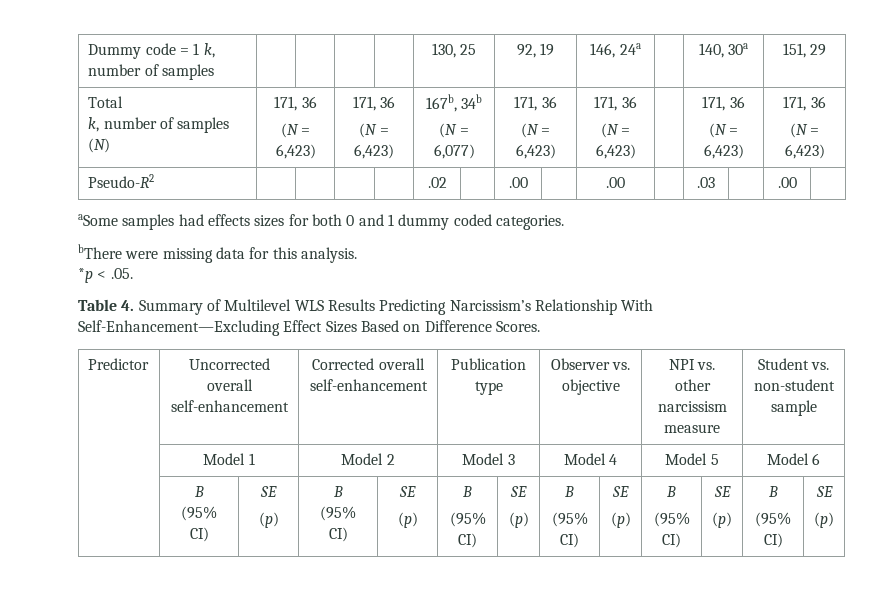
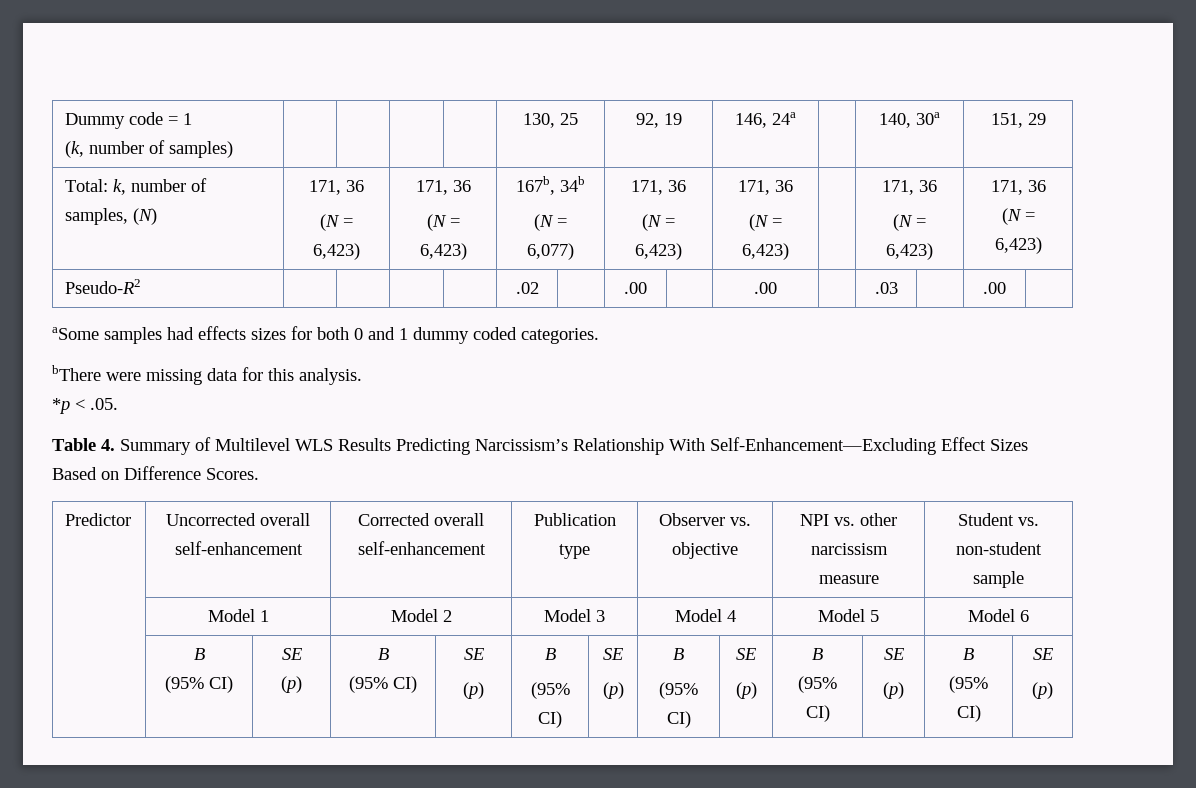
[203,43,215,58] [88,64,214,80] k, number of samples -> [65,140,234,158] // (k, number of samples)
[88,96,124,108] [88,117,230,133] Total // k, number of samples -> [65,178,208,195] [65,208,129,225] Total: k, number of samples,

